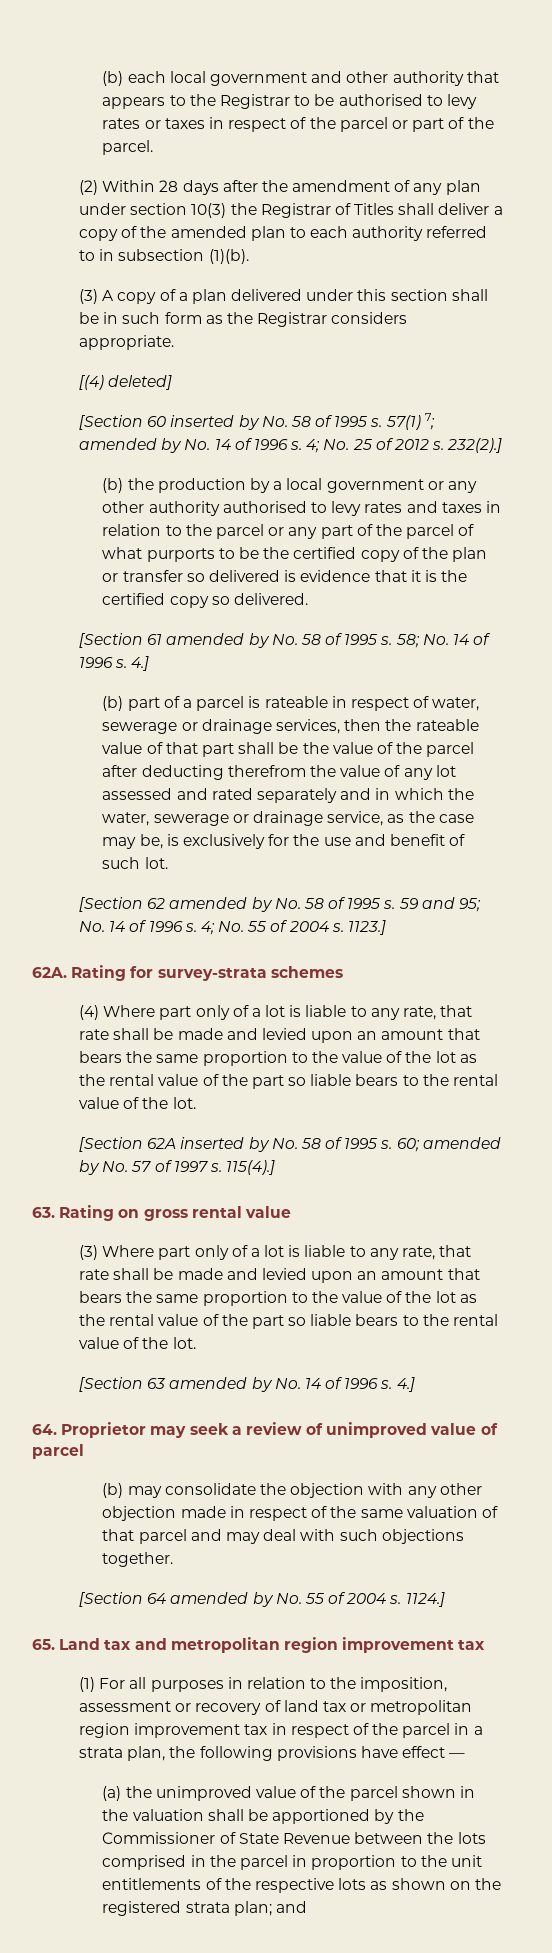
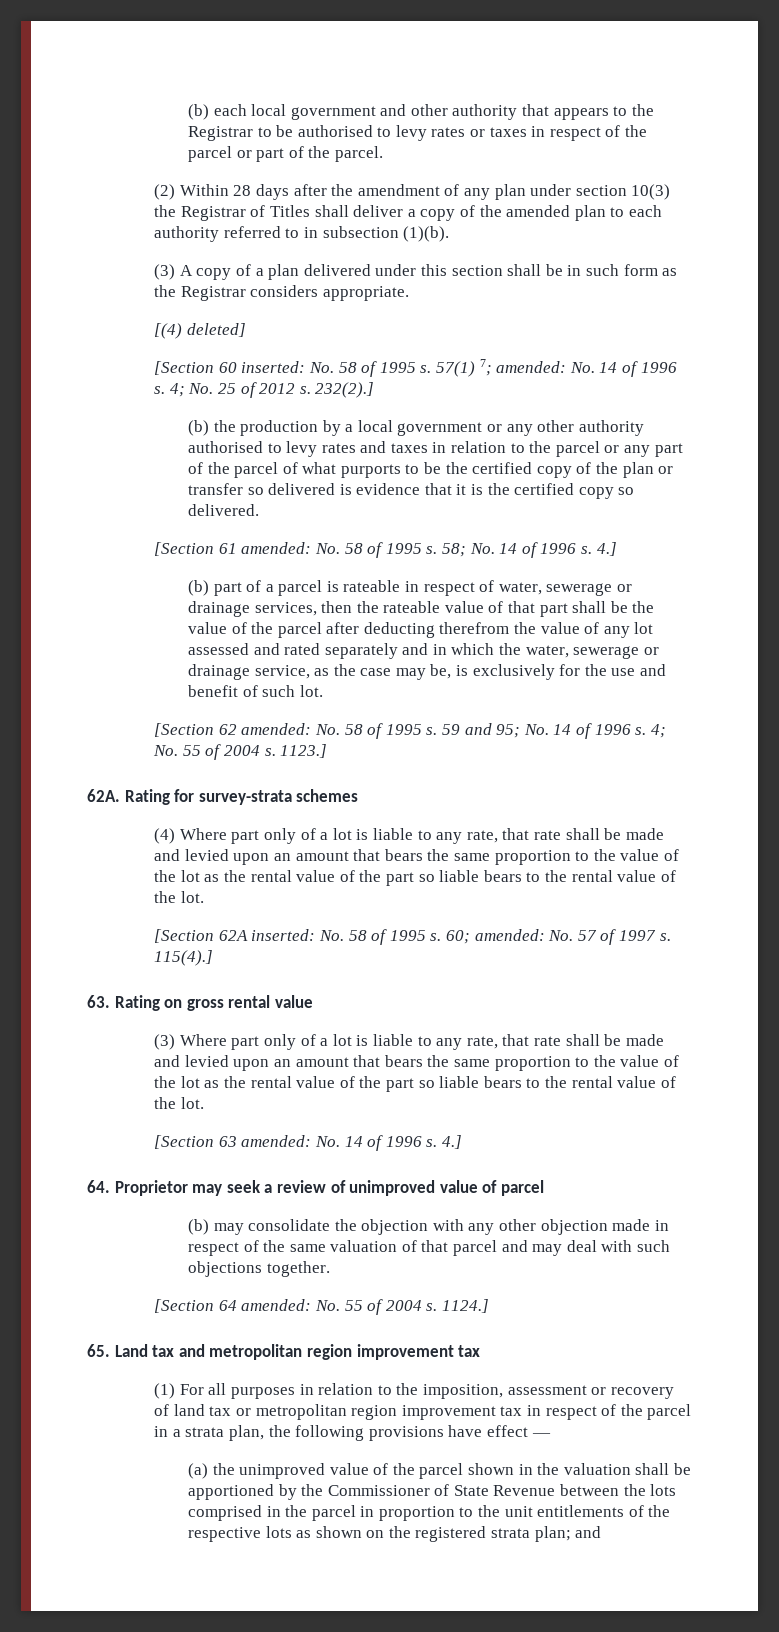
[170,415,260,430] inserted by -> [241,361,306,373] inserted:
[78,438,183,453] amended by -> [496,361,567,373] amended:
[166,633,270,648] amended by -> [241,542,312,554] amended:
[169,897,273,912] amended by -> [241,723,312,735] amended:
[180,1137,270,1152] inserted by -> [251,929,316,941] inserted:
[422,1137,501,1149] [78,1160,100,1175] amended by -> [474,929,545,941] amended:
[169,1377,273,1392] amended by -> [241,1135,312,1147] amended:
[170,1592,274,1607] amended by -> [241,1299,312,1311] amended:

